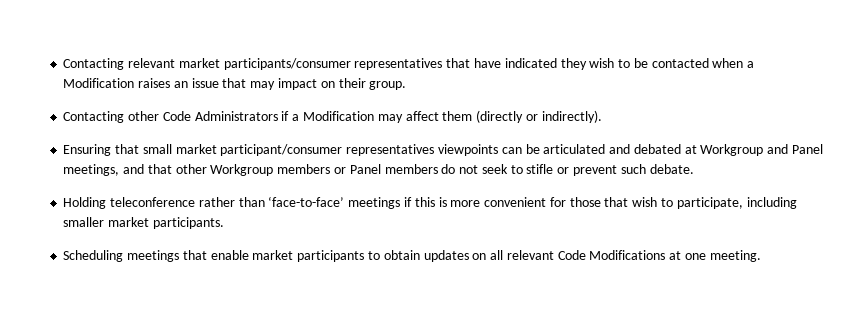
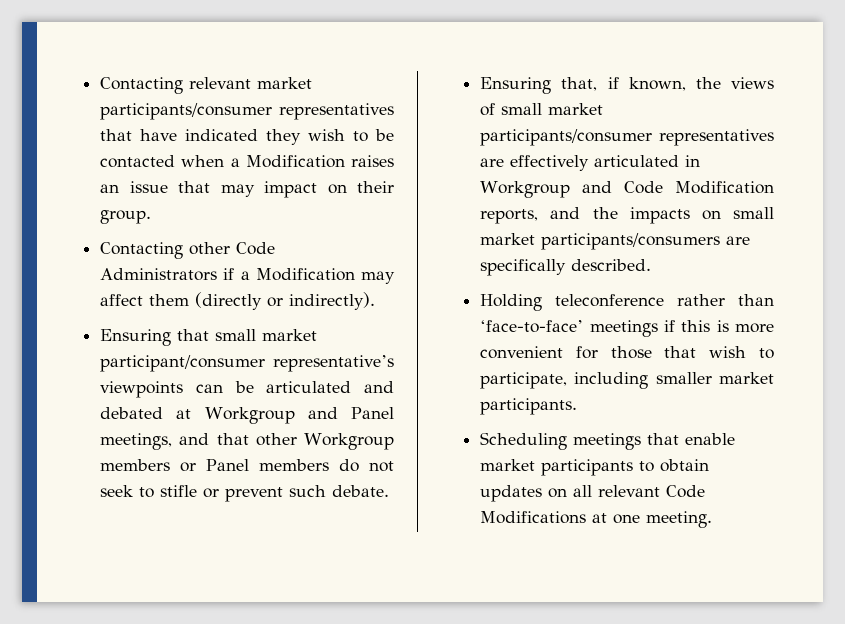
[346,144,435,156] representatives -> [273,355,394,372] representative’s
(694, 169) none -> [480,77,774,94] [480,103,604,116] [480,129,774,146] [480,155,701,171] [480,181,774,198] [480,207,774,224] [480,233,751,250] [480,259,652,276] // Ensuring that, if known, the views of small market participants/consumer representatives are effectively articulated in Workgroup and Code Modification reports, and the impacts on small market participants/consumers are specifically described.

